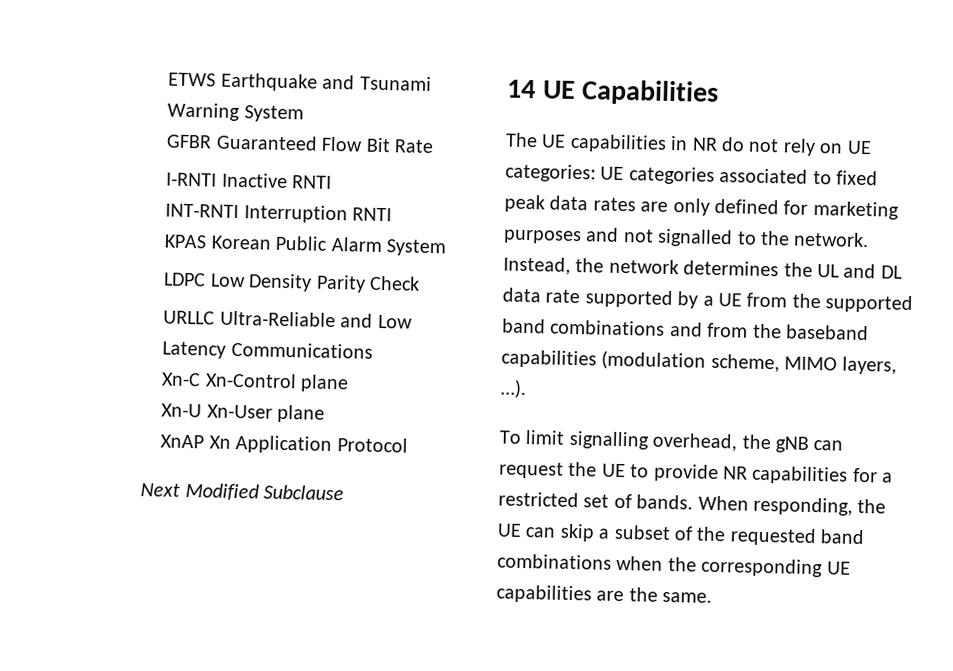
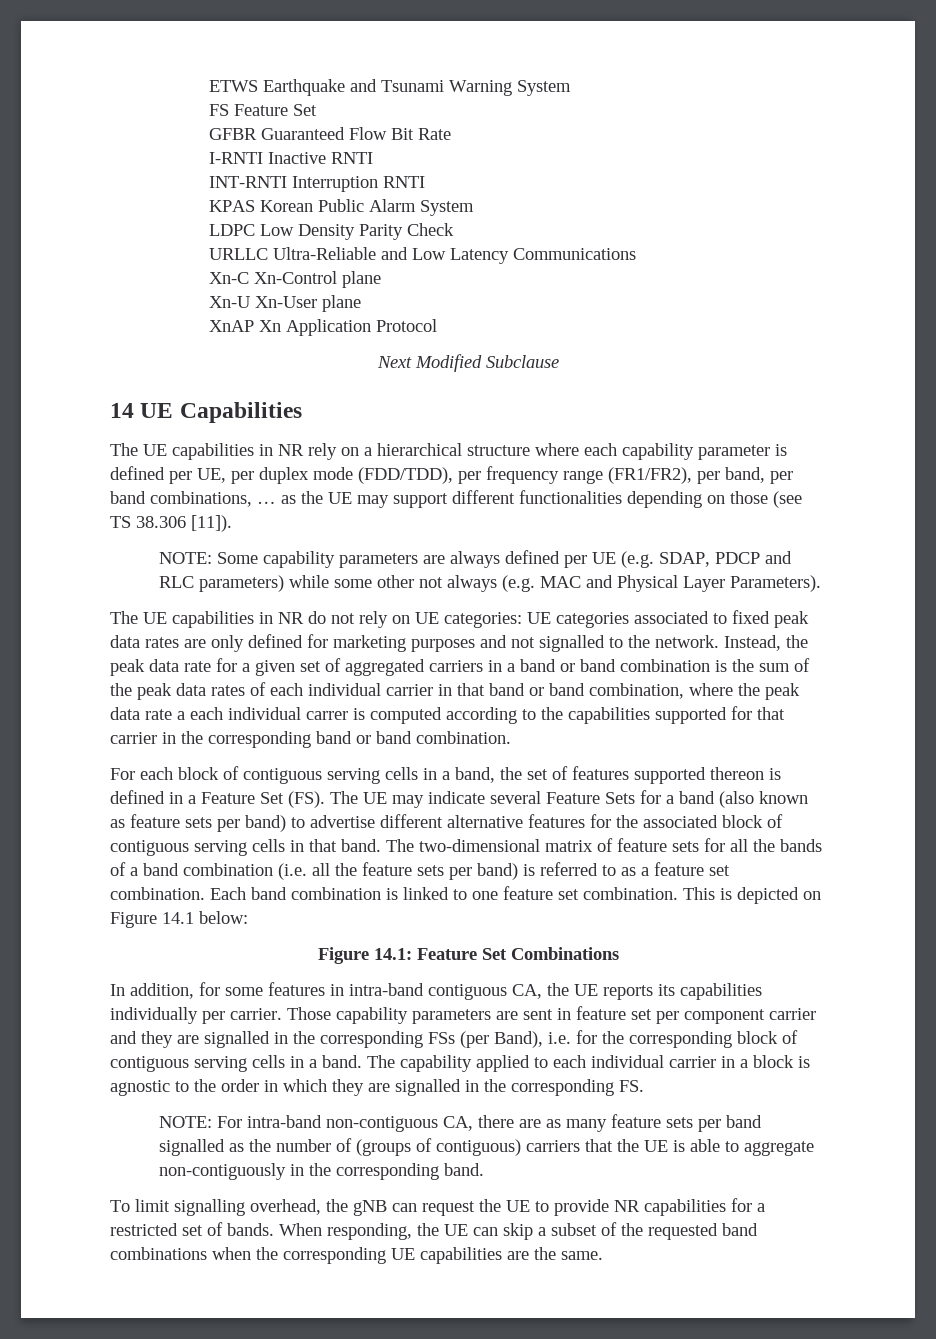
(304, 114) none -> [208,104,317,116] // FS Feature Set
(720, 92) none -> [110,443,787,460] [110,466,793,484] [110,490,802,508] [110,515,232,532] [159,550,793,568] [159,575,822,592] // The UE capabilities in NR rely on a hierarchical structure where each capability parameter is defined per UE, per duplex mode (FDD/TDD), per frequency range (FR1/FR2), per band, per band combinations, … as the UE may support different functionalities depending on those (see TS 38.306 [11]). // NOTE: Some capability parameters are always defined per UE (e.g. SDAP, PDCP and RLC parameters) while some other not always (e.g. MAC and Physical Layer Parameters).
[608,258,903,279] [502,287,914,314] [502,318,869,341] [501,349,897,375] [500,379,527,399] network determines the UL and DL data rate supported by a UE from the supported band combinations and from the baseband capabilities (modulation scheme, MIMO layers, …). -> [110,658,810,676] [110,682,800,700] [110,706,785,724] [110,731,511,748] [110,766,781,784] [110,790,808,808] [110,814,783,832] [110,838,822,856] [110,862,730,880] [110,886,821,904] [110,911,248,928] [317,947,619,964] [110,982,762,1000] [110,1006,816,1024] [110,1030,798,1048] [110,1055,810,1072] [110,1079,644,1096] [159,1114,763,1132] [159,1138,815,1156] [159,1163,485,1180] peak data rate for a given set of aggregated carriers in a band or band combination is the sum of the peak data rates of each individual carrier in that band or band combination, where the peak data rate a each individual carrer is computed according to the capabilities supported for that carrier in the corresponding band or band combination. // For each block of contiguous serving cells in a band, the set of features supported thereon is defined in a Feature Set (FS). The UE may indicate several Feature Sets for a band (also known as feature sets per band) to advertise different alternative features for the associated block of contiguous serving cells in that band. The two-dimensional matrix of feature sets for all the bands of a band combination (i.e. all the feature sets per band) is referred to as a feature set combination. Each band combination is linked to one feature set combination. This is depicted on Figure 14.1 below: // Figure 14.1: Feature Set Combinations // In addition, for some features in intra-band contiguous CA, the UE reports its capabilities individually per carrier. Those capability parameters are sent in feature set per component carrier and they are signalled in the corresponding FSs (per Band), i.e. for the corresponding block of contiguous serving cells in a band. The capability applied to each individual carrier in a block is agnostic to the order in which they are signalled in the corresponding FS. // NOTE: For intra-band non-contiguous CA, there are as many feature sets per band signalled as the number of (groups of contiguous) carriers that the UE is able to aggregate non-contiguously in the corresponding band.

